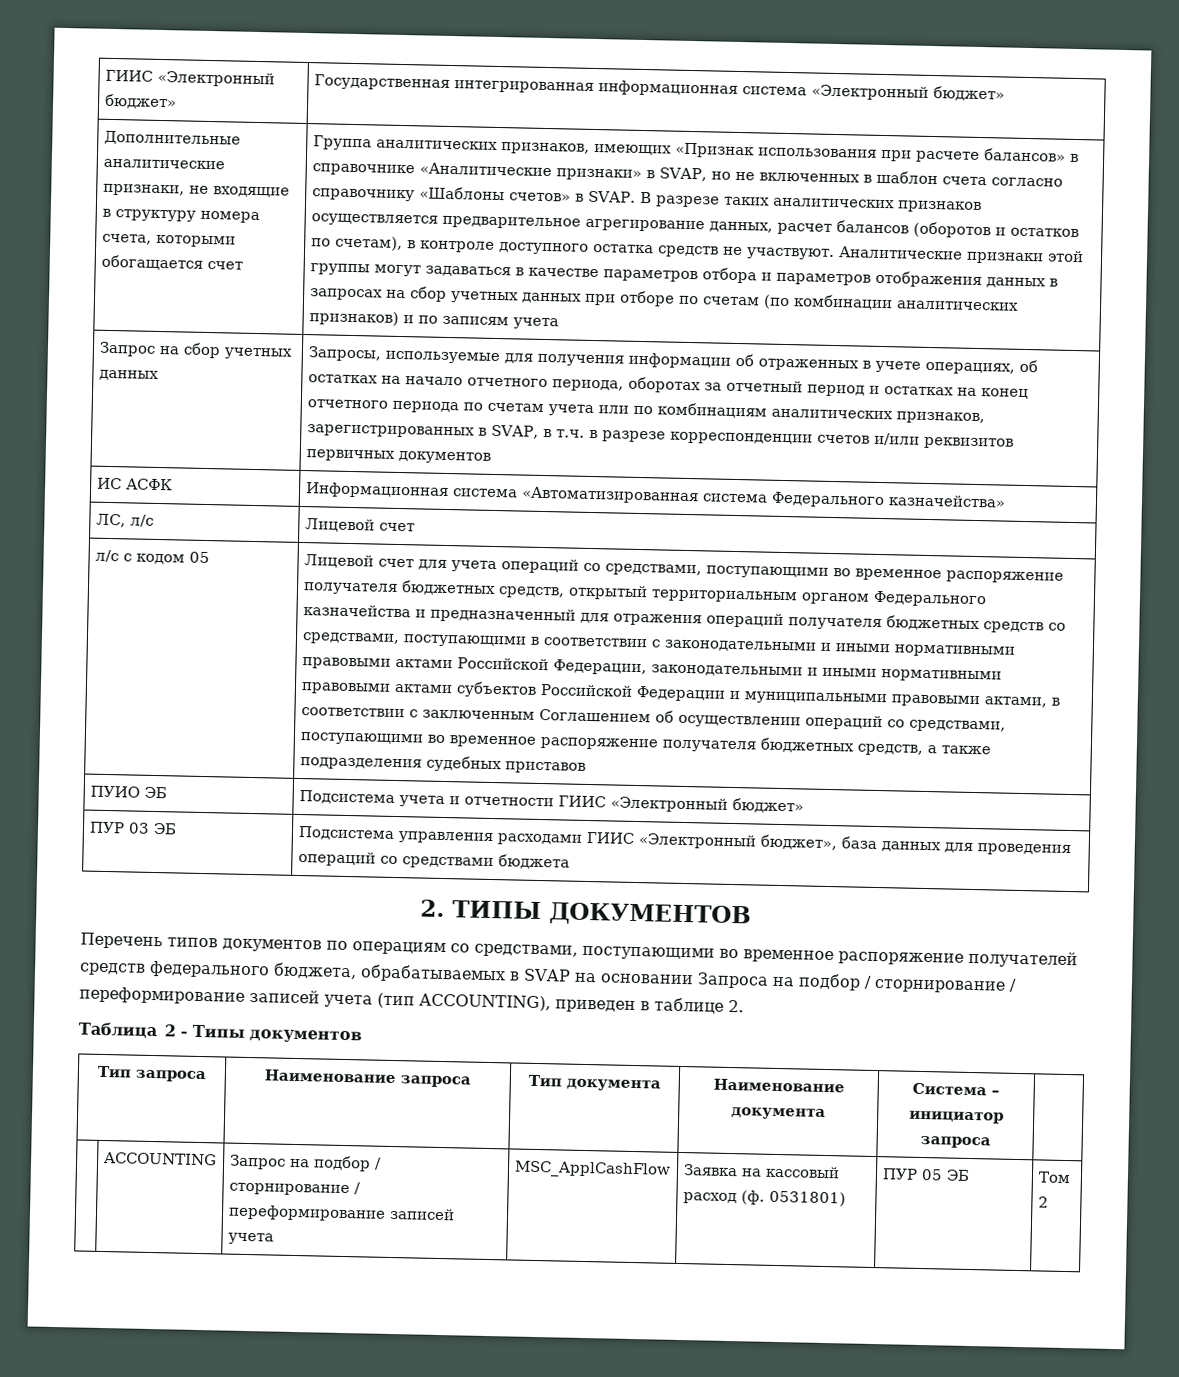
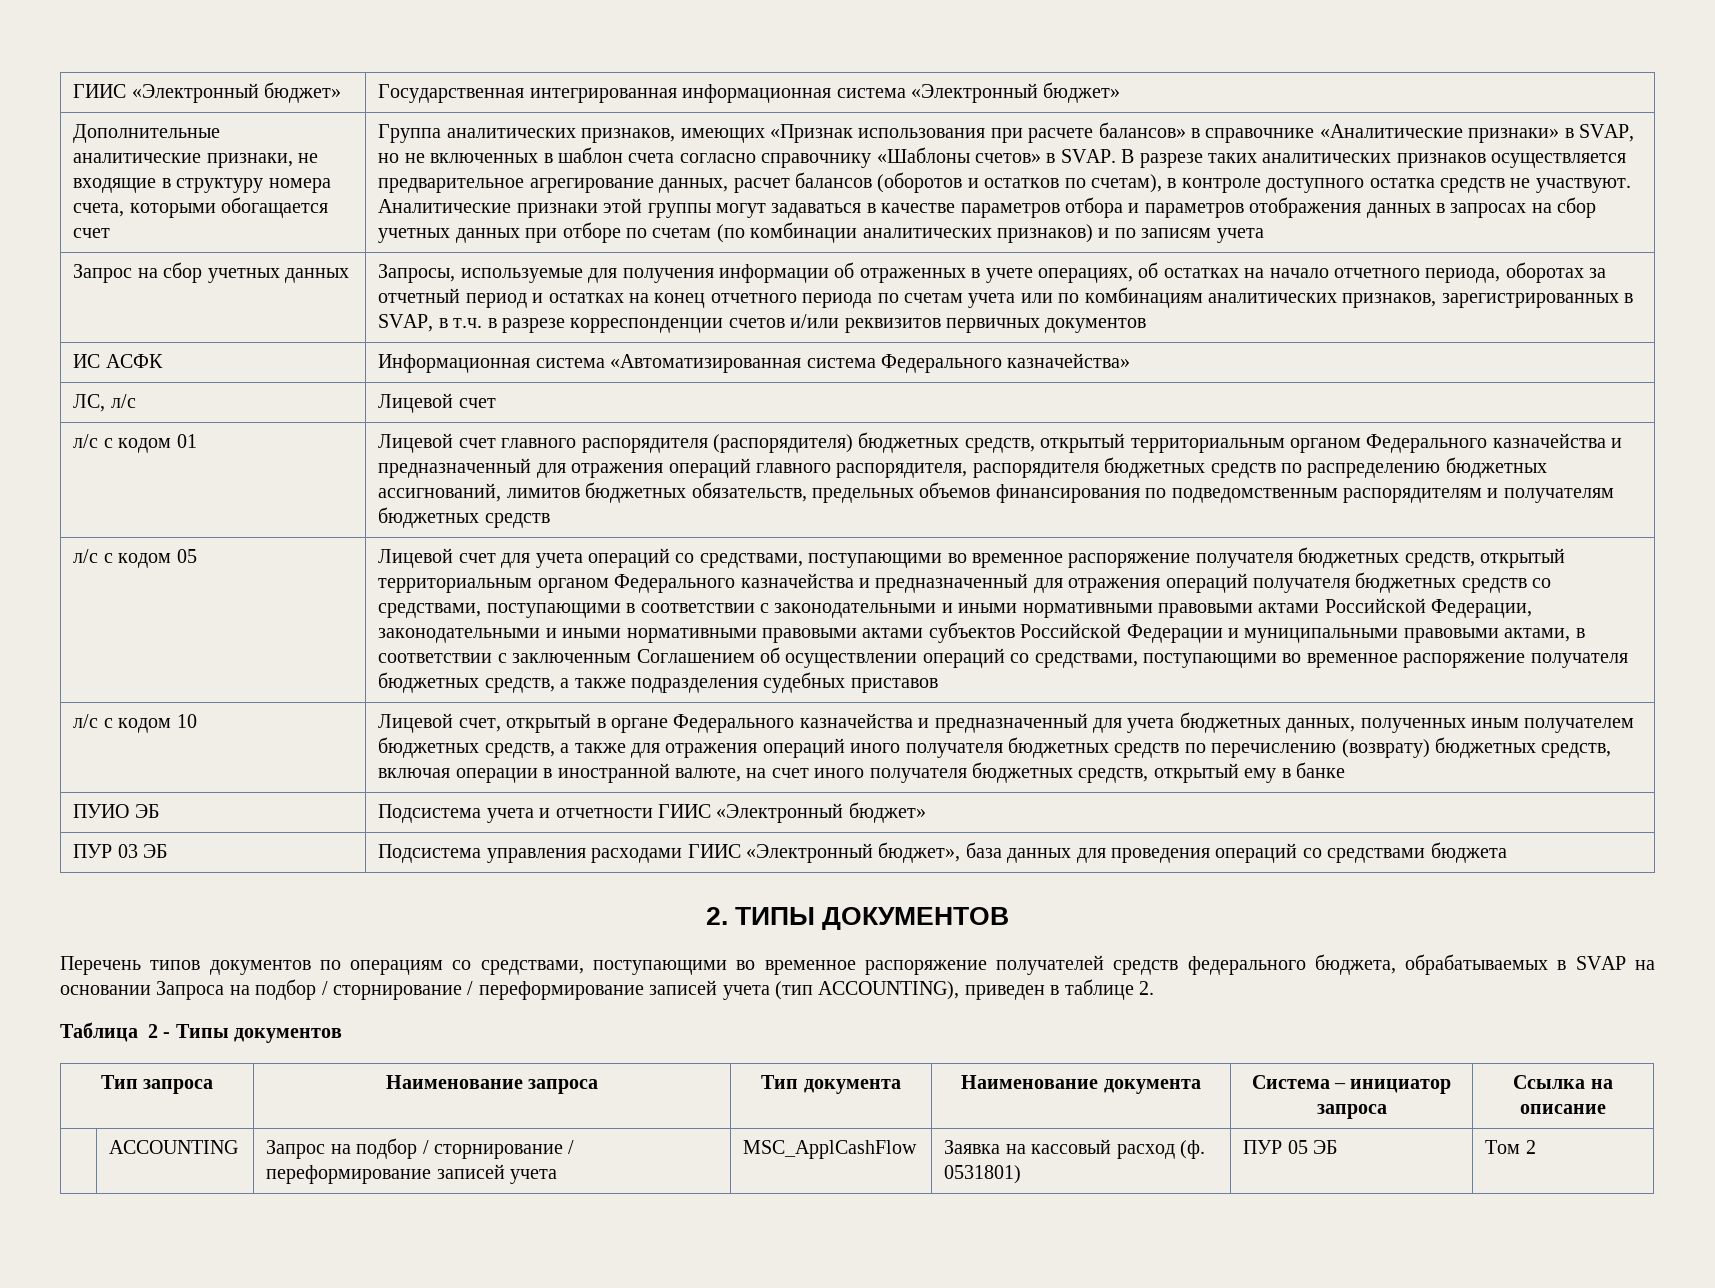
(415, 527) none -> [73,434,197,453] [378,432,1623,453] [378,457,1547,478] [378,482,1614,503] [378,507,550,528] // л/с с кодом 01 | Лицевой счет главного распорядителя (распорядителя) бюджетных средств, открытый территориальным органом Федерального казначейства и предназначенный для отражения операций главного распорядителя, распорядителя бюджетных средств по распределению бюджетных ассигнований, лимитов бюджетных обязательств, предельных объемов финансирования по подведомственным распорядителям и получателям бюджетных средств
(586, 767) none -> [73,714,197,733] [378,712,1635,733] [378,737,1612,758] [378,762,1346,783] // л/с с кодом 10 | Лицевой счет, открытый в органе Федерального казначейства и предназначенный для учета бюджетных данных, полученных иным получателем бюджетных средств, а также для отражения операций иного получателя бюджетных средств по перечислению (возврату) бюджетных средств, включая операции в иностранной валюте, на счет иного получателя бюджетных средств, открытый ему в банке
(991, 1142) none -> [1513,1075,1613,1089] [1520,1104,1606,1114] Ссылка на описание

